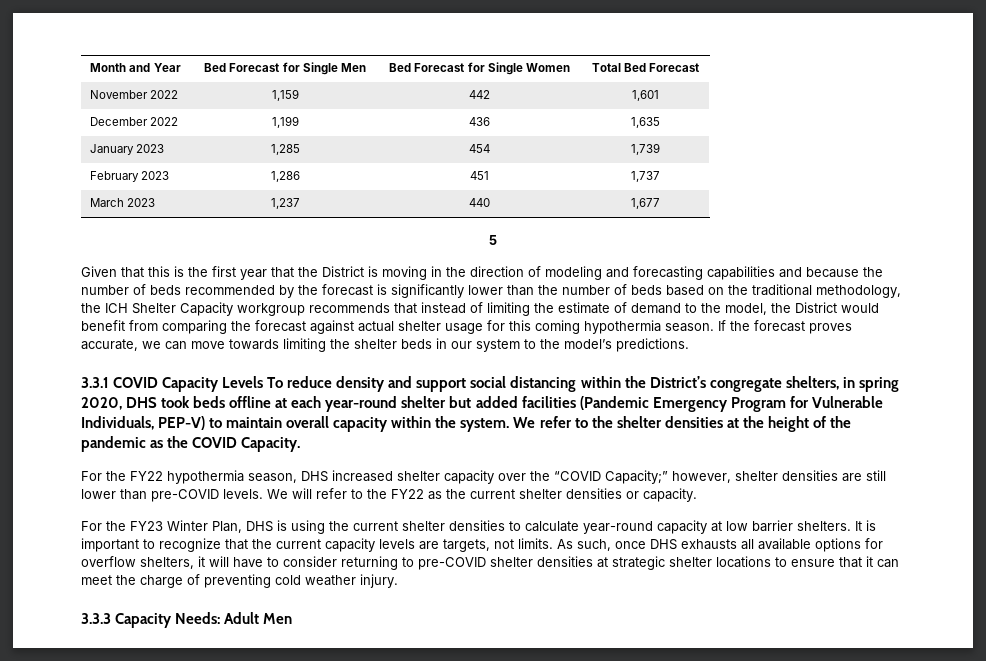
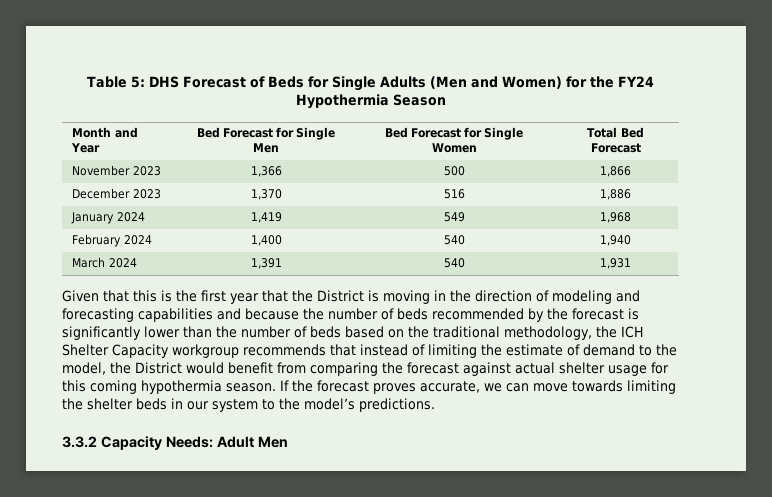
(90, 67) none -> [87,76,654,91] [295,94,446,109] Table 5: DHS Forecast of Beds for Single Adults (Men and Women) for the FY24 Hypothermia Season //
[150,90,179,99] [271,89,299,101] [469,90,490,99] [632,90,659,101] [90,117,179,126] [271,116,299,128] [469,117,490,126] [631,117,660,128] [90,144,165,155] [270,144,300,155] [469,144,490,153] [631,143,660,155] [90,171,170,182] [270,171,300,182] [470,171,489,180] [631,171,660,182] [90,198,156,207] [270,198,300,209] [469,198,490,207] [631,198,660,209] [489,235,497,245] 2022 | 1,159 | 442 | 1,601 // December 2022 | 1,199 | 436 | 1,635 // January 2023 | 1,285 | 454 | 1,739 // February 2023 | 1,286 | 451 | 1,737 // March 2023 | 1,237 | 440 | 1,677 // 5 -> [132,166,161,176] [250,166,282,177] [443,166,465,176] [600,166,631,177] [72,188,161,199] [250,189,282,200] [443,189,465,199] [600,189,631,200] [71,212,145,224] [250,212,282,223] [443,212,465,222] [600,212,631,223] [72,234,152,247] [250,235,282,246] [443,235,465,245] [600,235,631,246] [72,257,137,268] [250,258,282,269] [443,258,465,268] [600,258,631,269] 2023 | 1,366 | 500 | 1,866 // December 2023 | 1,370 | 516 | 1,886 // January 2024 | 1,419 | 549 | 1,968 // February 2024 | 1,400 | 540 | 1,940 // March 2024 | 1,391 | 540 | 1,931
[81,376,899,392] [81,396,883,412] [81,416,851,432] [81,436,301,452] [81,470,886,484] [81,488,697,502] [81,520,876,534] [81,538,883,552] [81,556,899,570] [81,574,398,588] [81,613,111,624] 3.3.1 COVID Capacity Levels To reduce density and support social distancing within the District’s congregate shelters, in spring 2020, DHS took beds offline at each year-round shelter but added facilities (Pandemic Emergency Program for Vulnerable Individuals, PEP-V) to maintain overall capacity within the system. We refer to the shelter densities at the height of the pandemic as the COVID Capacity. // For the FY22 hypothermia season, DHS increased shelter capacity over the “COVID Capacity;” however, shelter densities are still lower than pre-COVID levels. We will refer to the FY22 as the current shelter densities or capacity. // For the FY23 Winter Plan, DHS is using the current shelter densities to calculate year-round capacity at low barrier shelters. It is important to recognize that the current capacity levels are targets, not limits. As such, once DHS exhausts all available options for overflow shelters, it will have to consider returning to pre-COVID shelter densities at strategic shelter locations to ensure that it can meet the charge of preventing cold weather injury. // 3.3.3 -> [62,436,97,448] 3.3.2

